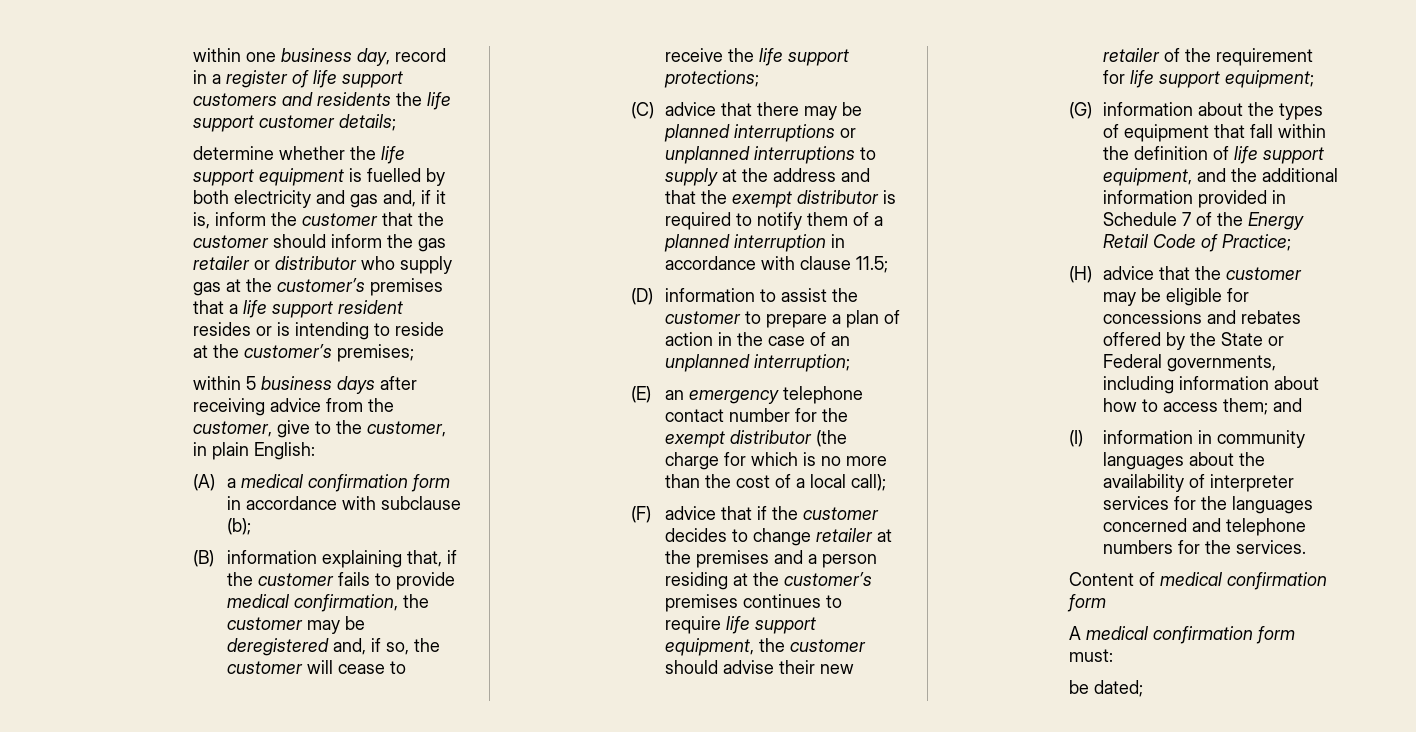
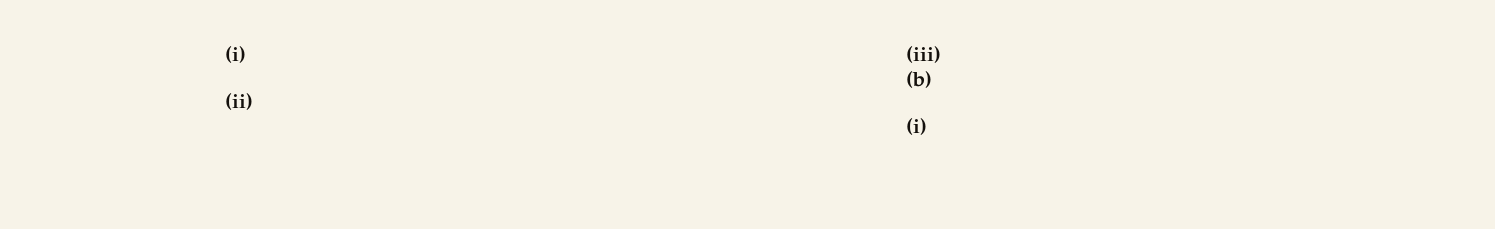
[192,48,446,66] [192,70,403,88] [192,92,451,110] [192,114,396,132] [192,146,405,164] [192,168,445,186] [192,190,446,208] [192,212,444,229] [192,234,446,252] [192,256,452,274] [192,278,443,296] [192,300,403,318] [192,322,444,340] [192,344,414,362] [192,376,417,394] [192,398,394,416] [192,420,446,438] [192,442,315,460] [192,474,451,492] [227,496,462,510] [227,518,252,535] [192,550,458,568] [227,572,456,590] [227,594,430,612] [227,616,366,634] [227,638,441,656] [227,660,407,674] [665,48,850,66] [664,70,760,88] [630,102,863,120] [664,124,857,142] [665,146,877,164] [665,168,871,186] [665,190,897,208] [665,212,884,230] [664,234,846,252] [665,256,889,273] [630,288,859,305] [665,310,901,328] [665,332,851,346] [665,354,851,372] [630,386,864,404] [665,408,849,422] [665,430,848,448] [665,452,888,470] [665,474,887,491] [630,506,880,523] [665,528,893,546] [665,550,878,568] [665,572,873,590] [665,594,843,612] [665,616,817,634] [665,638,867,656] [665,660,855,674] [1103,48,1314,66] [1103,70,1315,88] [1068,102,1324,120] [1103,124,1327,142] [1103,146,1325,164] [1103,168,1339,186] [1103,190,1287,208] [1103,212,1305,230] [1103,234,1292,252] [1068,266,1303,283] [1103,288,1250,306] [1103,310,1302,324] [1103,332,1285,350] [1103,354,1277,372] [1103,376,1320,394] [1103,398,1303,415] [1068,430,1306,448] [1103,452,1266,470] [1103,474,1295,492] [1103,496,1314,514] [1103,518,1307,536] [1103,540,1307,554] [1068,572,1327,590] [1066,594,1106,612] [1068,626,1295,644] [1068,649,1113,662] [1068,680,1143,697] within one business day, record in a register of life support customers and residents the life support customer details; // determine whether the life support equipment is fuelled by both electricity and gas and, if it is, inform the customer that the customer should inform the gas retailer or distributor who supply gas at the customer’s premises that a life support resident resides or is intending to reside at the customer’s premises; // within 5 business days after receiving advice from the customer, give to the customer, in plain English: // (A) a medical confirmation form in accordance with subclause (b); // (B) information explaining that, if the customer fails to provide medical confirmation, the customer may be deregistered and, if so, the customer will cease to receive the life support protections; // (C) advice that there may be planned interruptions or unplanned interruptions to supply at the address and that the exempt distributor is required to notify them of a planned interruption in accordance with clause 11.5; // (D) information to assist the customer to prepare a plan of action in the case of an unplanned interruption; // (E) an emergency telephone contact number for the exempt distributor (the charge for which is no more than the cost of a local call); // (F) advice that if the customer decides to change retailer at the premises and a person residing at the customer’s premises continues to require life support equipment, the customer should advise their new retailer of the requirement for life support equipment; // (G) information about the types of equipment that fall within the definition of life support equipment, and the additional information provided in Schedule 7 of the Energy Retail Code of Practice; // (H) advice that the customer may be eligible for concessions and rebates offered by the State or Federal governments, including information about how to access them; and // (I) information in community languages about the availability of interpreter services for the languages concerned and telephone numbers for the services. // Content of medical confirmation form // A medical confirmation form must: // be dated; -> [224,46,246,63] [224,93,253,110] [905,46,941,63] [905,71,932,88] [905,118,927,135] (i) // (ii) // (iii) // (b) // (i)

